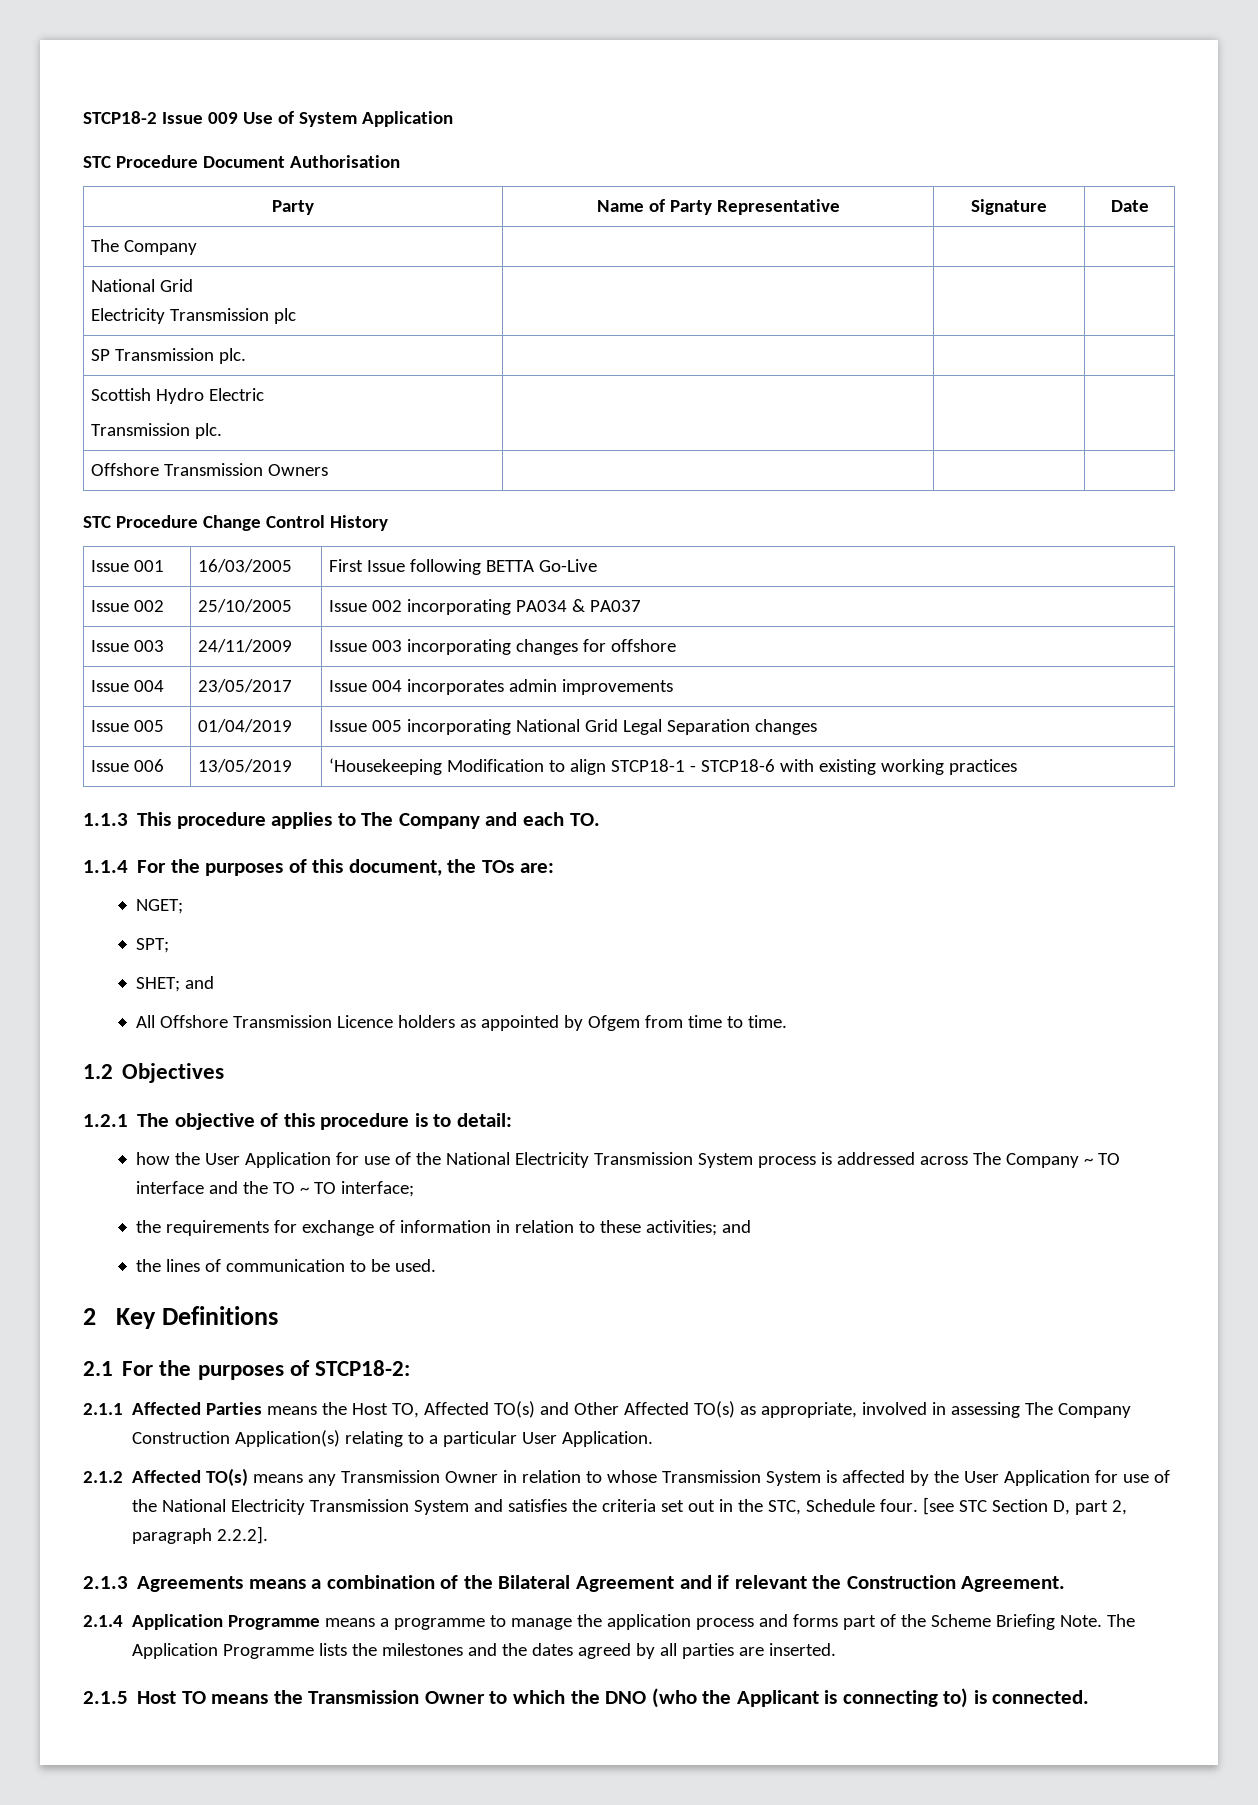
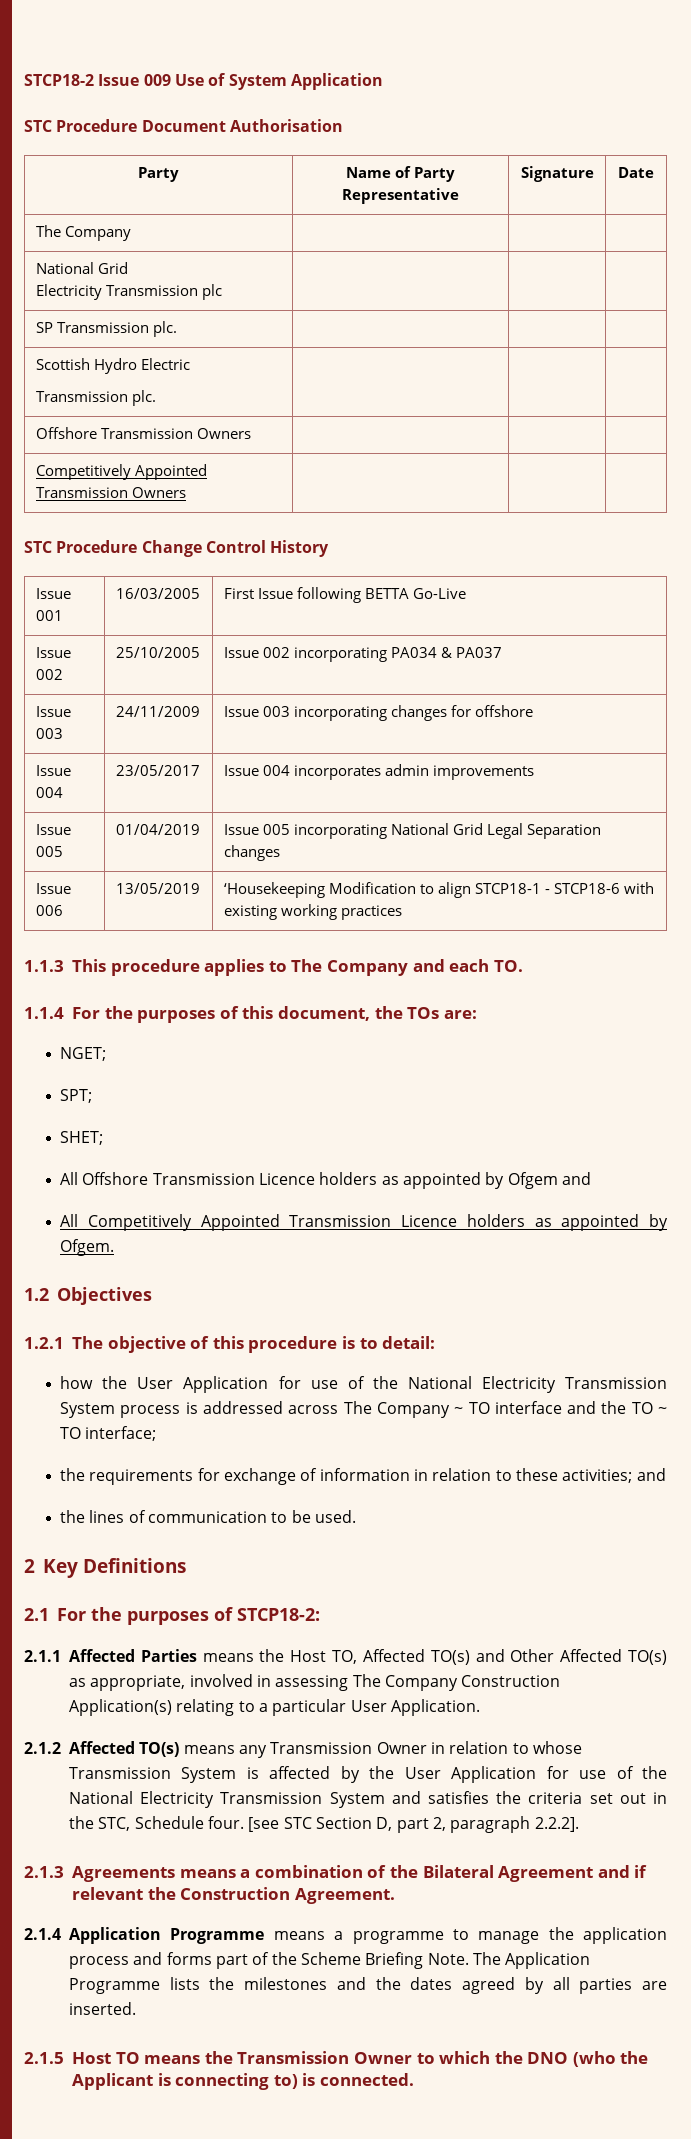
(328, 470) none -> [35,464,207,480] [35,487,186,498] // Competitively Appointed Transmission Owners | | |
[185,976,215,989] and -> (104, 1138) none
[644,1015,787,1028] from time to time. -> [562,1172,592,1185] [60,1214,668,1231] [60,1239,115,1256] and // All Competitively Appointed Transmission Licence holders as appointed by Ofgem.

